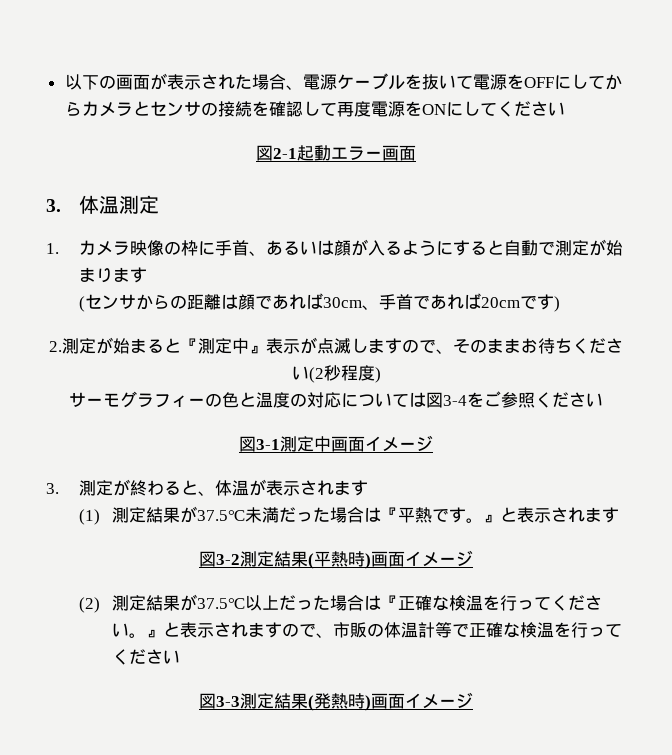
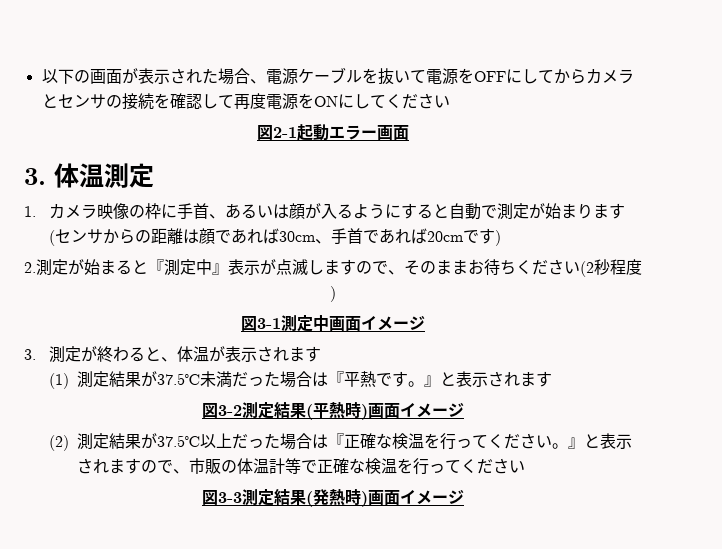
[69,391,603,408] // サーモグラフィーの色と温度の対応については図3-4をご参照ください -> (336, 294) none

